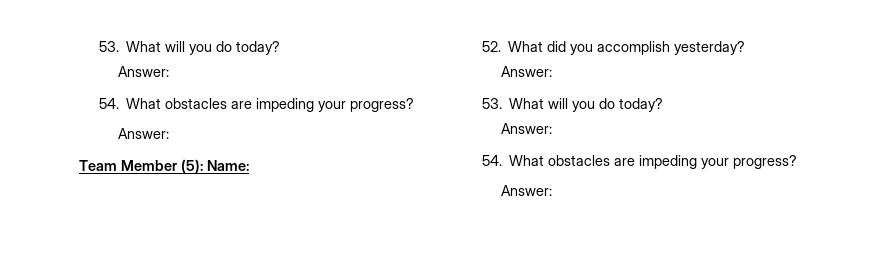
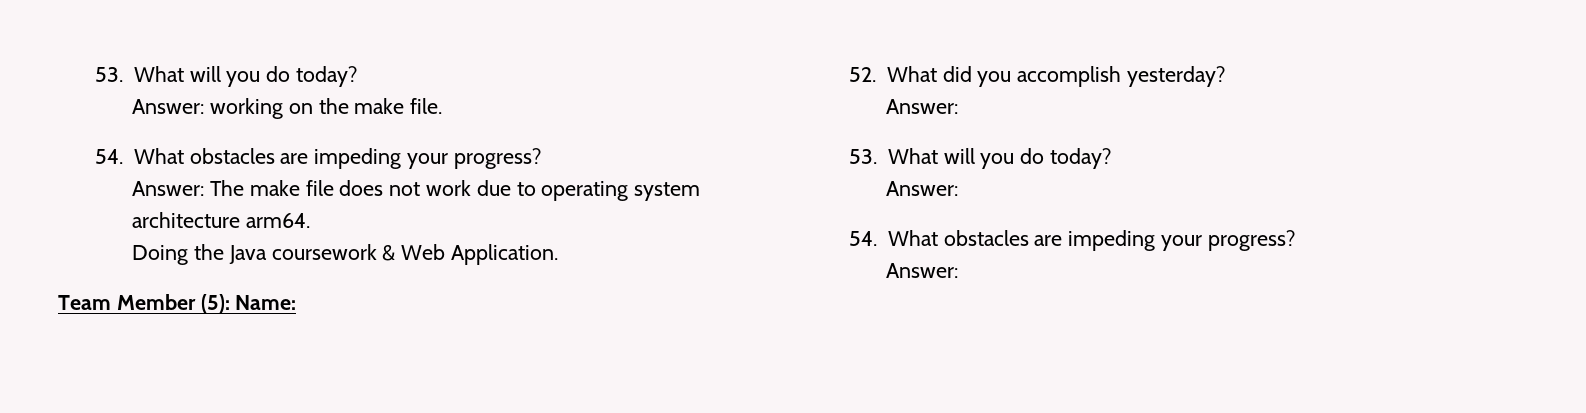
[98,41,280,55] [118,66,170,77] [98,98,414,112] [118,128,170,139] 53. What will you do today? // Answer: // 54. What obstacles are impeding your progress? // Answer: -> [95,66,358,87] [132,98,443,119] [95,148,541,169] [132,180,701,201] [132,212,311,228] [132,244,559,265] 53. What will you do today? // Answer: working on the make file. // 54. What obstacles are impeding your progress? // Answer: The make file does not work due to operating system architecture arm64. // Doing the Java coursework & Web Application.

